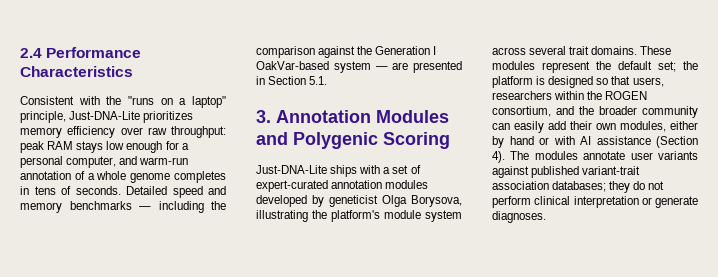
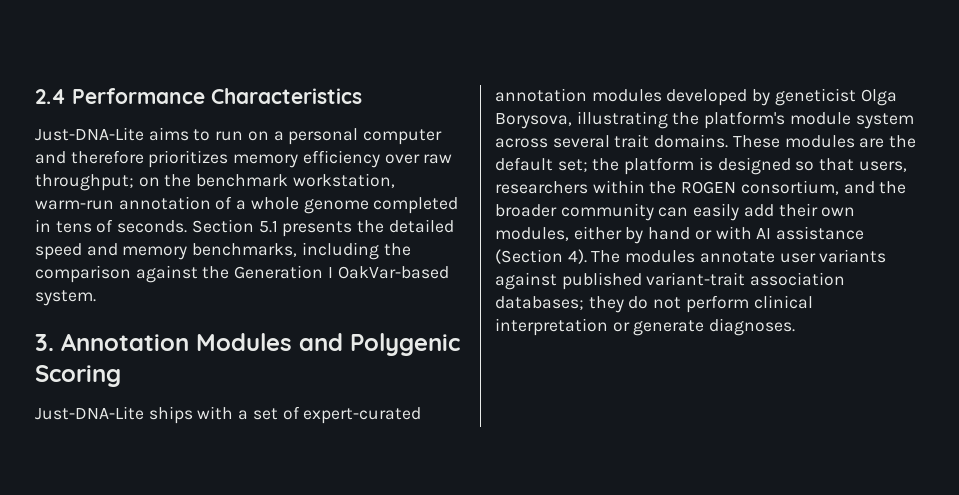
[20,96,226,108] [20,111,141,123] Consistent with the "runs on a laptop" principle, Just-DNA-Lite -> [35,127,443,145] [35,150,144,164] Just-DNA-Lite aims to run on a personal computer and therefore
[171,126,226,138] [20,141,189,153] [20,156,138,168] throughput: peak RAM stays low enough for a personal computer, and -> [35,173,395,191] throughput; on the benchmark workstation,
[174,171,226,183] completes -> [373,197,459,214] completed
[126,186,167,195] Detailed -> [191,219,454,237] Section 5.1 presents the detailed
[69,201,151,210] benchmarks — -> [192,243,298,257] benchmarks,
[333,61,462,73] [256,76,328,85] system — are presented in Section 5.1. -> [35,290,96,306] system.
[542,61,590,73] represent -> [859,138,885,148] are

